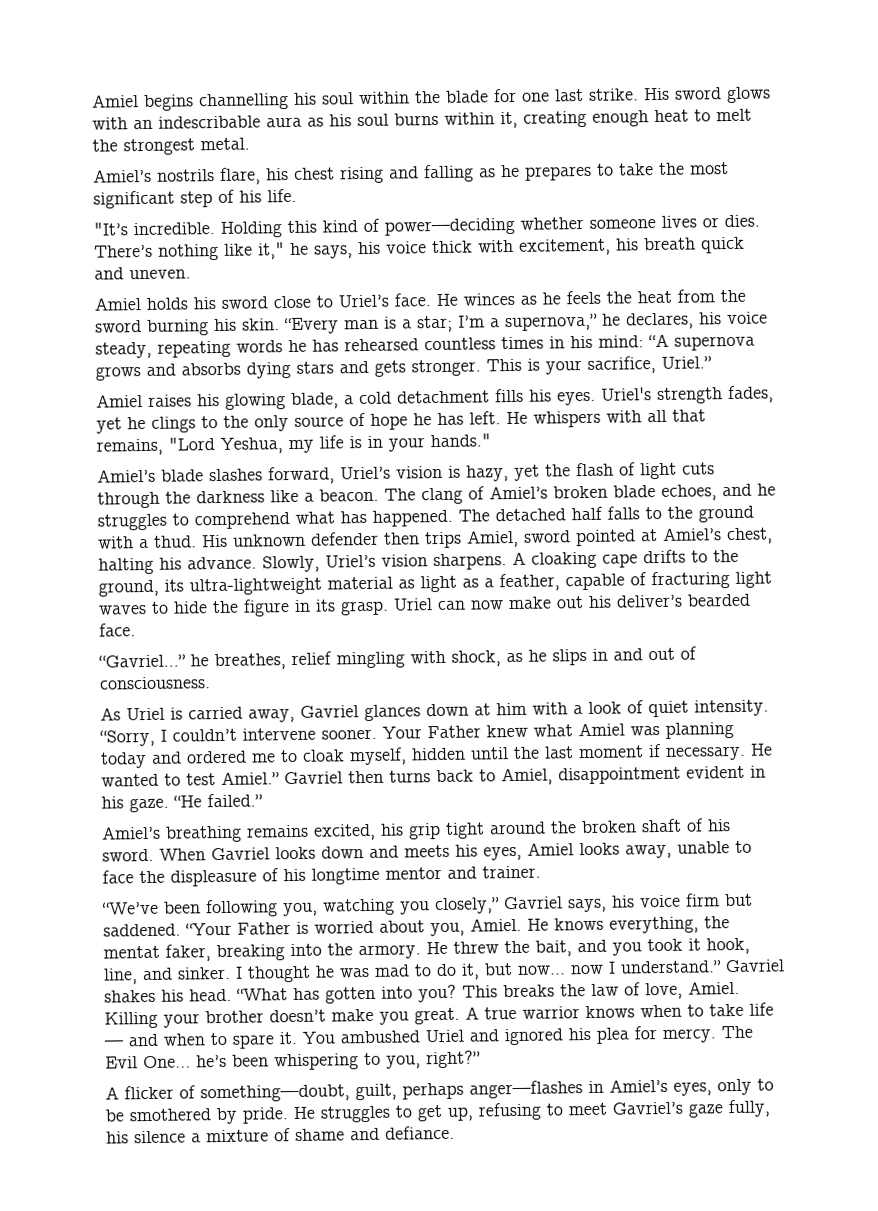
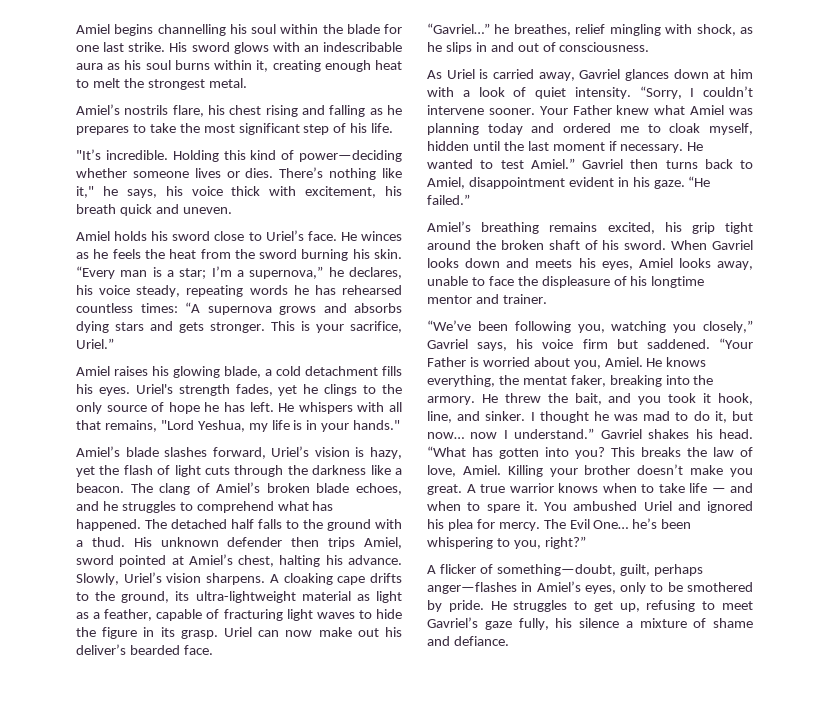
[501,335,644,350] times in his mind: -> [140,303,178,313] times:

